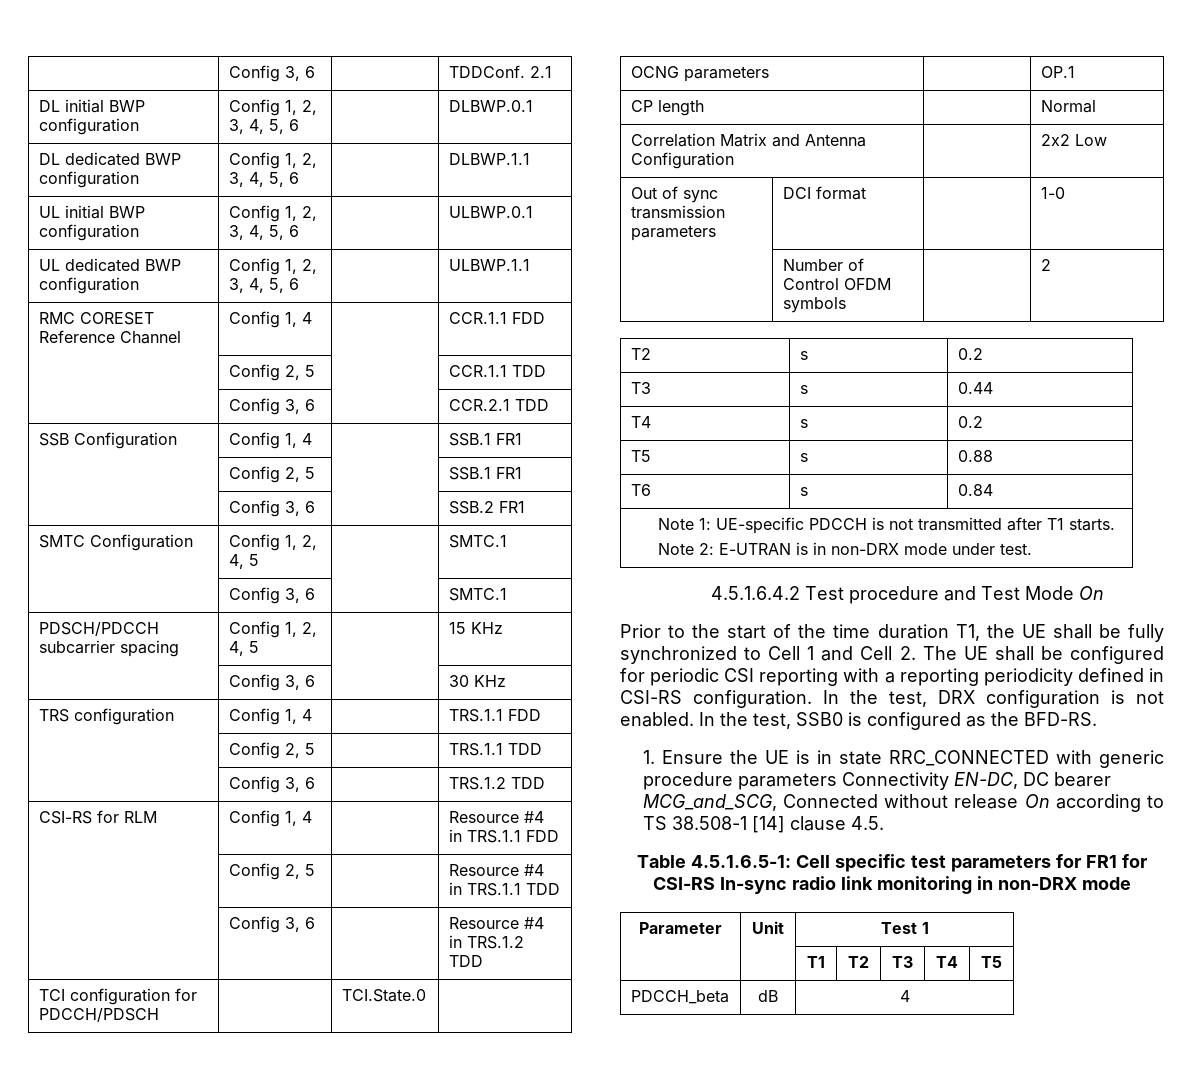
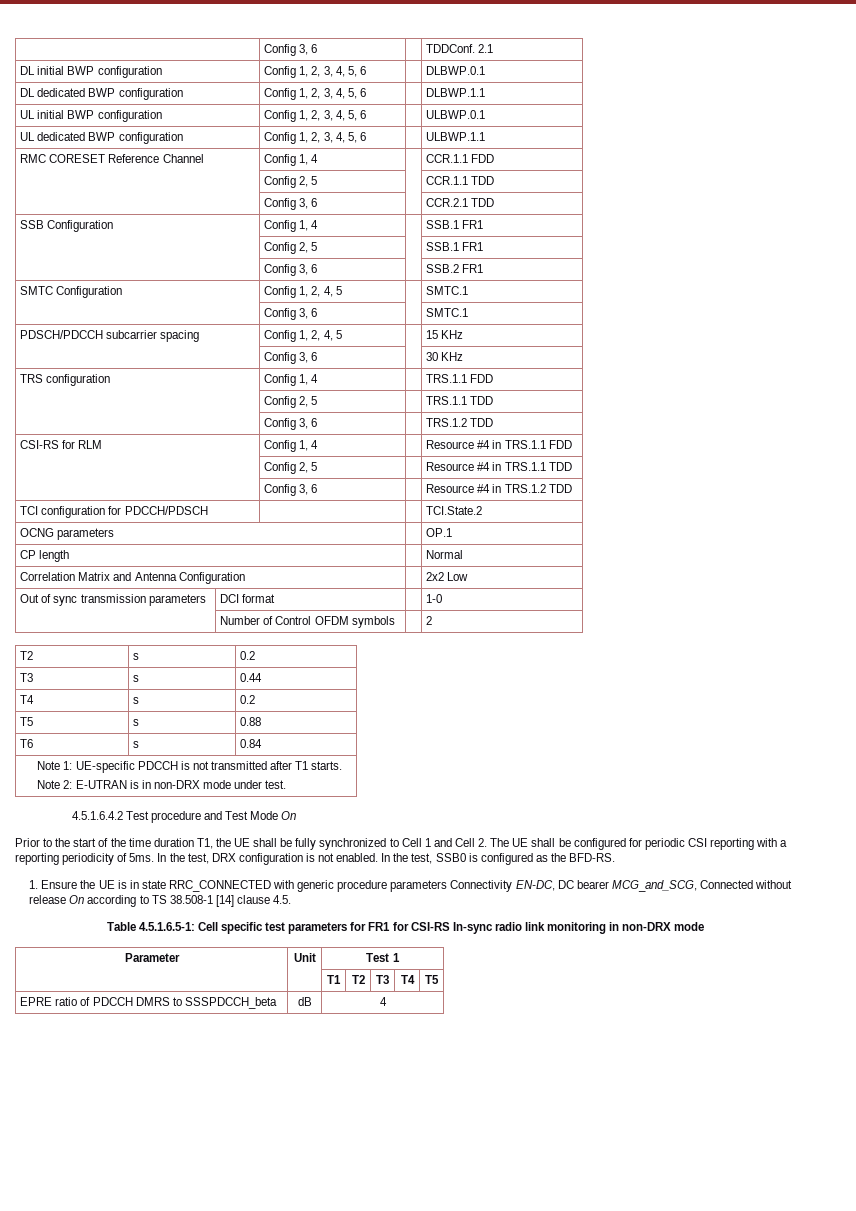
[341,989,426,1002] TCI.State.0 | -> [426,506,483,515] | TCI.State.2
[1077,668,1164,682] [620,690,812,708] defined in CSI-RS configuration. -> [117,853,155,862] of 5ms.
[630,990,729,1004] PDCCH_beta -> [20,997,277,1009] EPRE ratio of PDCCH DMRS to SSSPDCCH_beta

